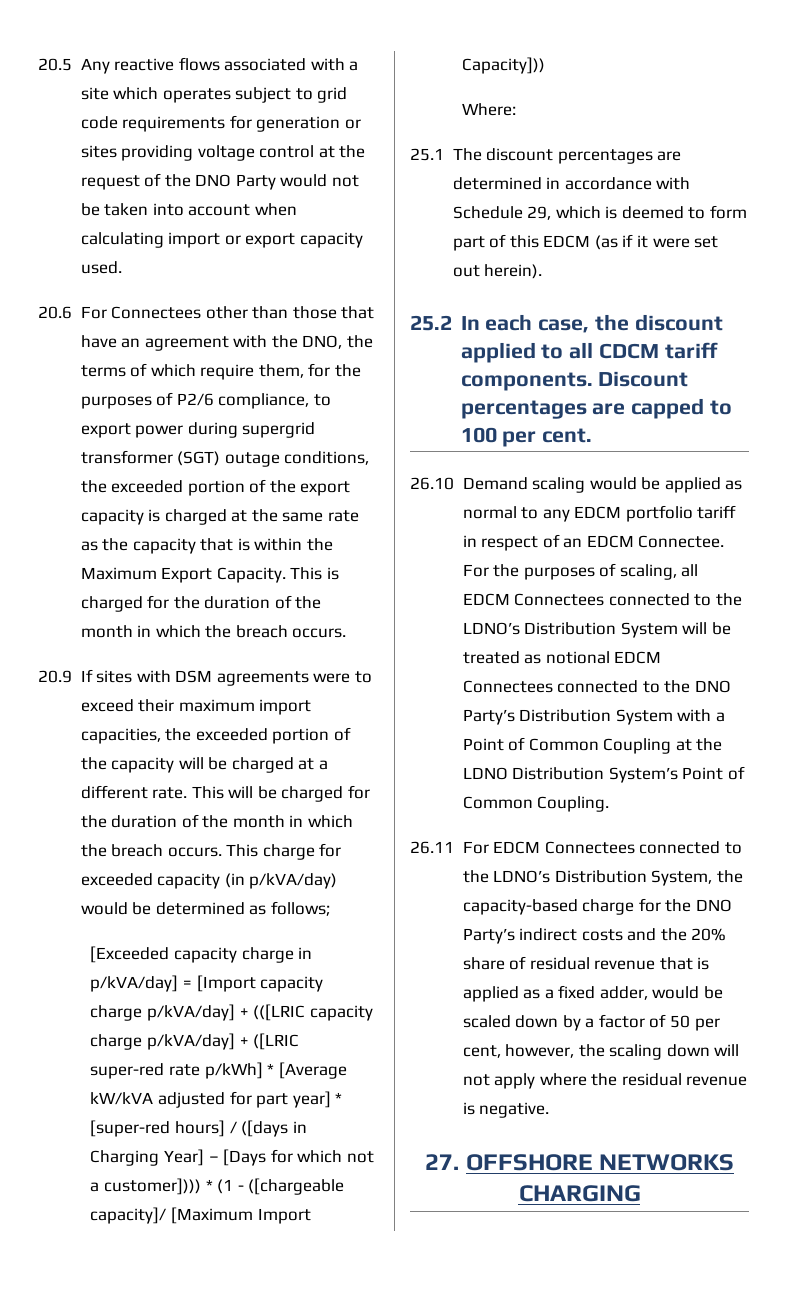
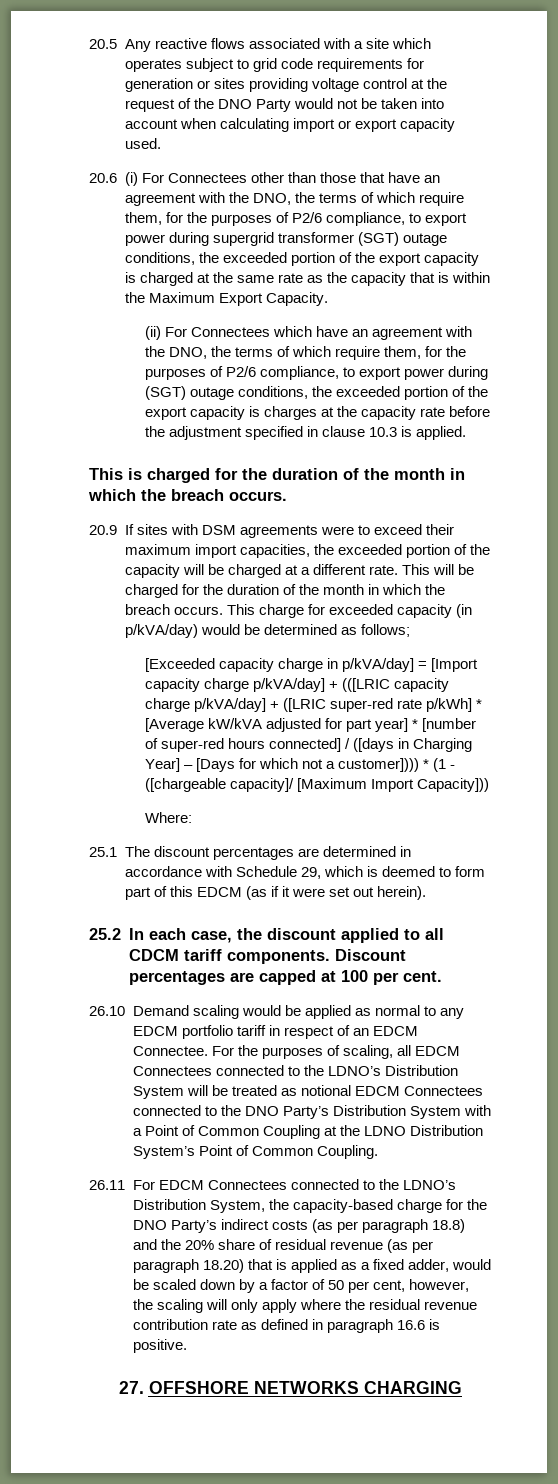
(72, 312) none -> [124,172,138,186] (i)
(286, 575) none -> [144,326,473,340] [144,346,467,360] [144,366,489,380] [144,386,489,400] [144,406,491,420] [144,426,467,440] // (ii) For Connectees which have an agreement with the DNO, the terms of which require them, for the purposes of P2/6 compliance, to export power during (SGT) outage conditions, the exceeded portion of the export capacity is charges at the capacity rate before the adjustment specified in clause 10.3 is applied. //
[90,1120,225,1137] [super-red hours] -> [422,718,477,732] [144,738,342,752] [number of super-red hours connected]
[709,400,732,415] to -> [320,971,336,982] at
(623, 935) none -> [311,1219,465,1233] (as per paragraph 18.8)
(656, 965) none -> [386,1239,433,1253] [132,1259,244,1273] (as per paragraph 18.20)
[666,1044,740,1057] [462,1074,490,1086] down will not -> [205,1299,258,1313] will only
[462,1102,550,1118] is negative. -> [132,1319,440,1333] [132,1339,187,1353] contribution rate as defined in paragraph 16.6 is positive.

